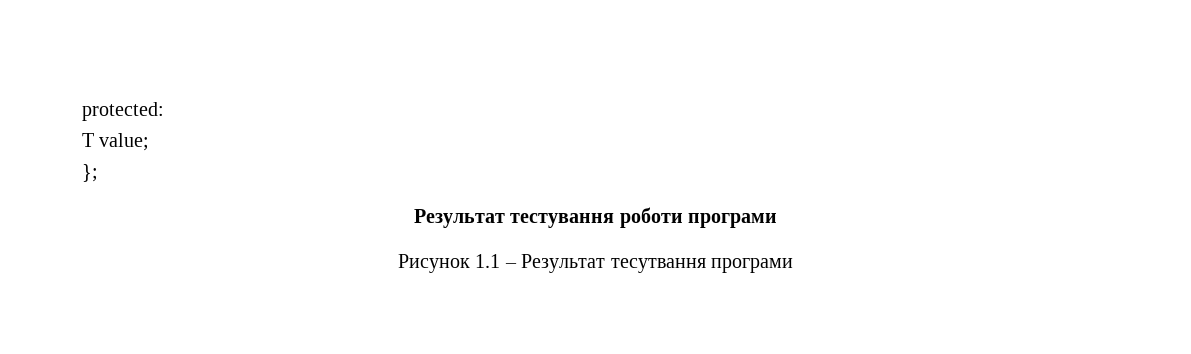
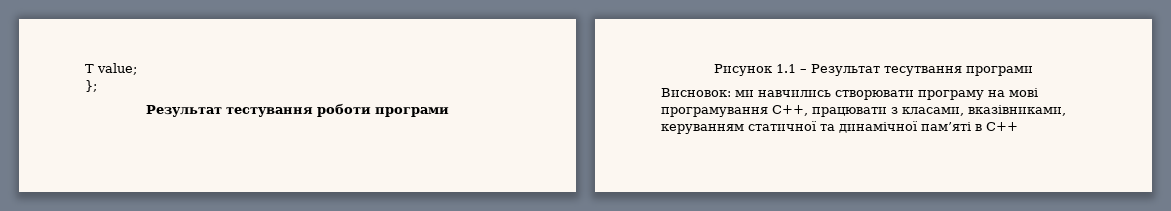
[82,102,164,121] protected: // -> (85, 68) none
(793, 265) none -> [661,88,1038,100] [661,105,1066,117] [661,121,1018,134] // Висновок: ми навчились створювати програму на мові програмування С++, працювати з класами, вказівниками, керуванням статичної та динамічної пам’яті в С++

